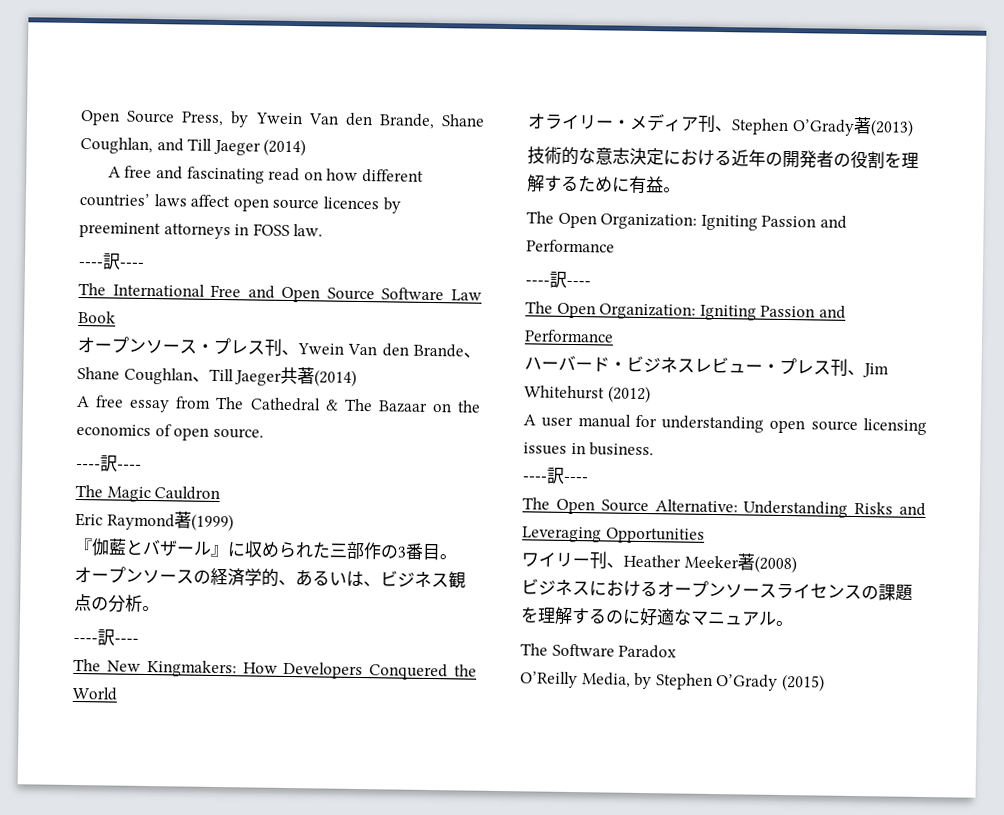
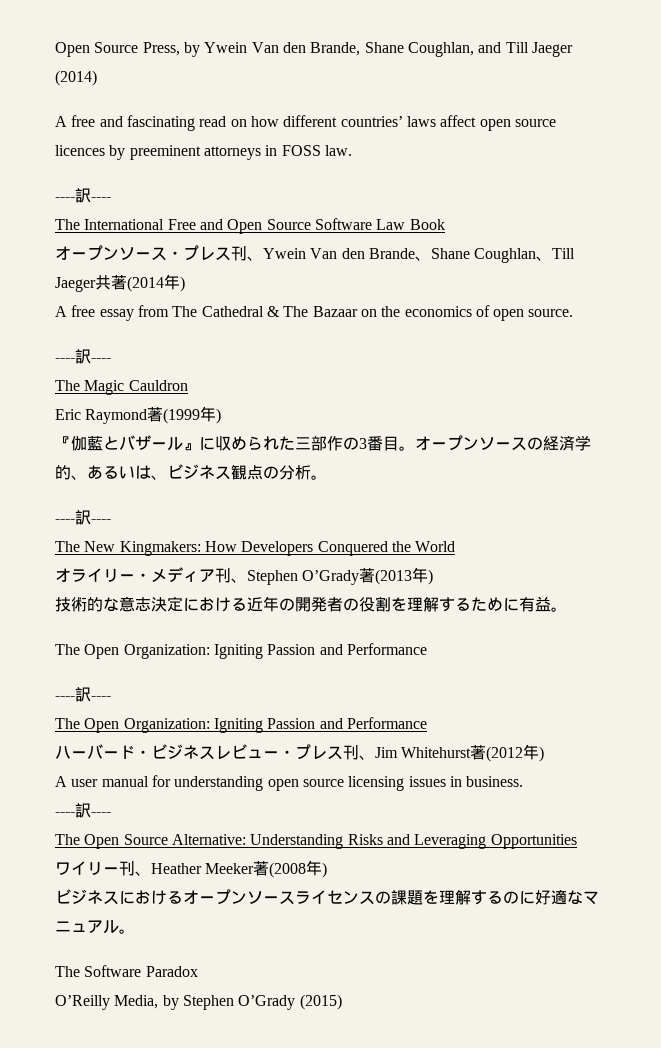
[314,369,358,387] (2014) -> [127,274,185,292] (2014年)
[190,513,234,532] (1999) -> [163,406,222,424] (1999年)
[869,119,914,137] (2013) -> [375,567,434,585] (2013年)
[607,385,651,404] (2012) -> [470,744,545,762] 著(2012年)
[753,555,797,574] (2008) -> [269,860,328,878] (2008年)

